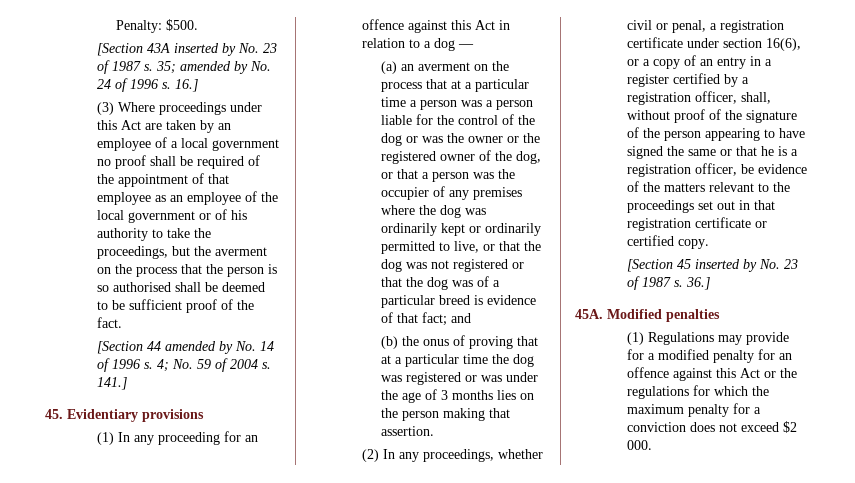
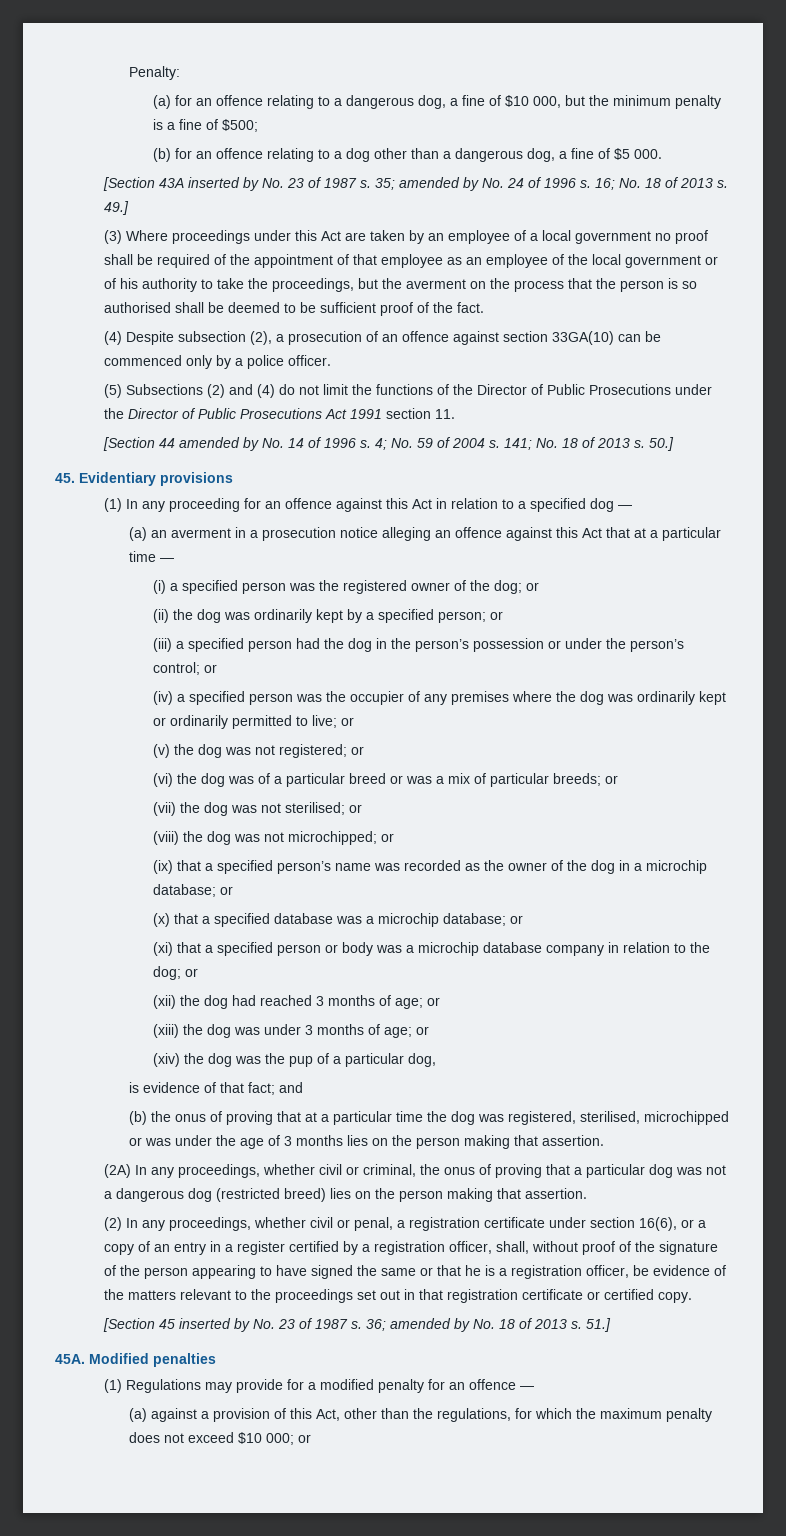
[165,19,198,31] $500. -> [153,95,722,109] [153,119,259,132] [153,148,663,162] // (a) for an offence relating to a dangerous dog, a fine of $10 000, but the minimum penalty is a fine of $500; // (b) for an offence relating to a dog other than a dangerous dog, a fine of $5 000.
[175,79,199,92] 16.] -> [595,177,729,190] [104,201,130,215] 16; No. 18 of 2013 s. 49.]
(123, 322) none -> [104,331,662,345] [104,355,332,369] [104,384,713,398] [104,408,456,419] // (4) Despite subsection (2), a prosecution of an offence against section 33GA(10) can be commenced only by a police officer. // (5) Subsections (2) and (4) do not limit the functions of the Director of Public Prosecutions under the Director of Public Prosecutions Act 1991 section 11.
[97,377,128,390] 141.] -> [504,437,675,451] 141; No. 18 of 2013 s. 50.]
(432, 44) none -> [530,498,587,512] specified
[473,61,509,71] [380,79,529,92] [380,97,533,110] [380,114,535,125] [380,133,519,146] on the process that at a particular time a person was a person liable for the control of the dog or was the owner or -> [234,527,721,541] [128,551,174,562] [153,580,316,594] in a prosecution notice alleging an offence against this Act that at a particular time — // (i) a specified person was
[515,151,541,164] [380,169,429,179] dog, or that a -> [494,580,540,594] [153,609,504,623] [153,638,685,652] [153,662,218,675] [153,691,246,705] dog; or // (ii) the dog was ordinarily kept by a specified person; or // (iii) a specified person had the dog in the person’s possession or under the person’s control; or // (iv) a specified
[453,241,541,253] [380,259,524,272] [380,277,402,287] live, or that the dog was not registered or that -> [312,715,355,728] [153,744,365,758] [153,773,174,787] live; or // (v) the dog was not registered; or // (vi)
(470, 300) none -> [390,773,619,787] [153,802,363,816] [153,831,395,845] [153,860,708,874] [153,884,234,897] [153,913,524,927] [153,942,711,956] [153,966,199,980] [153,995,441,1009] [153,1024,430,1038] [153,1053,437,1067] or was a mix of particular breeds; or // (vii) the dog was not sterilised; or // (viii) the dog was not microchipped; or // (ix) that a specified person’s name was recorded as the owner of the dog in a microchip database; or // (x) that a specified database was a microchip database; or // (xi) that a specified person or body was a microchip database company in relation to the dog; or // (xii) the dog had reached 3 months of age; or // (xiii) the dog was under 3 months of age; or // (xiv) the dog was the pup of a particular dog, //
[405,372,461,385] registered -> [507,1111,729,1125] registered, sterilised, microchipped
(434, 431) none -> [104,1164,727,1178] [104,1188,588,1202] // (2A) In any proceedings, whether civil or criminal, the onus of proving that a particular dog was not a dangerous dog (restricted breed) lies on the person making that assertion.
[686,277,711,290] 36.] -> [366,1318,612,1332] 36; amended by No. 18 of 2013 s. 51.]
[673,368,798,381] [627,386,690,399] against this Act or the regulations -> [520,1386,535,1390] [128,1408,511,1422] — // (a) against a provision of this Act, other than the regulations,
[733,403,762,414] [627,421,798,433] [627,440,653,450] for a conviction does not exceed $2 000. -> [128,1432,311,1445] does not exceed $10 000; or

